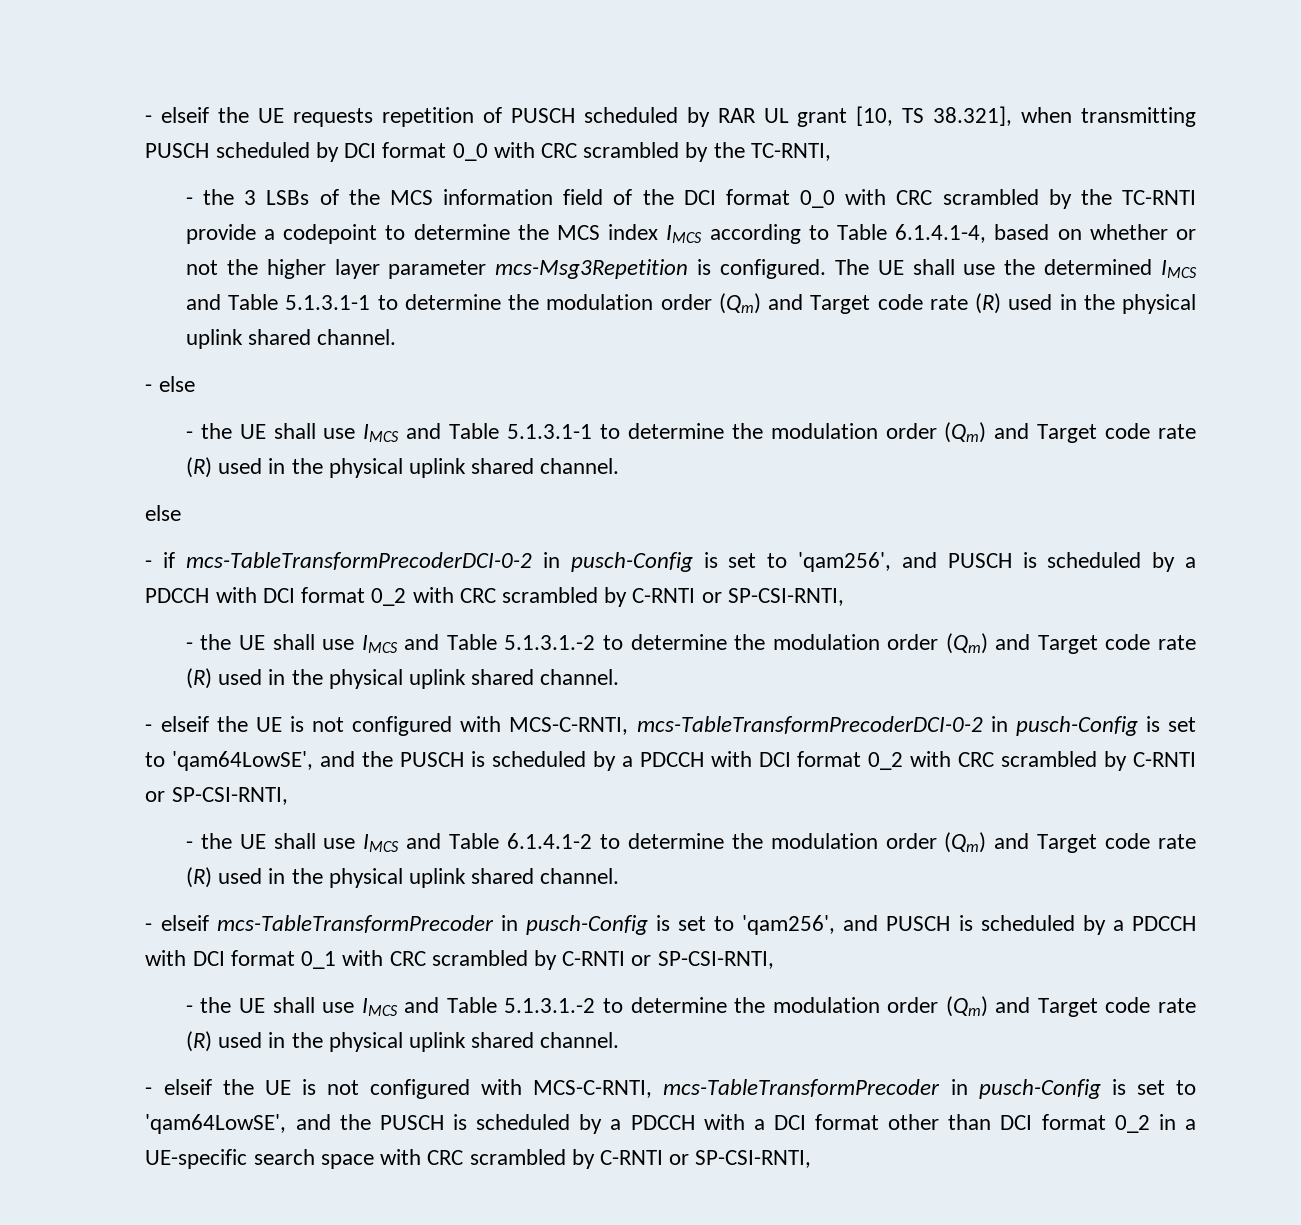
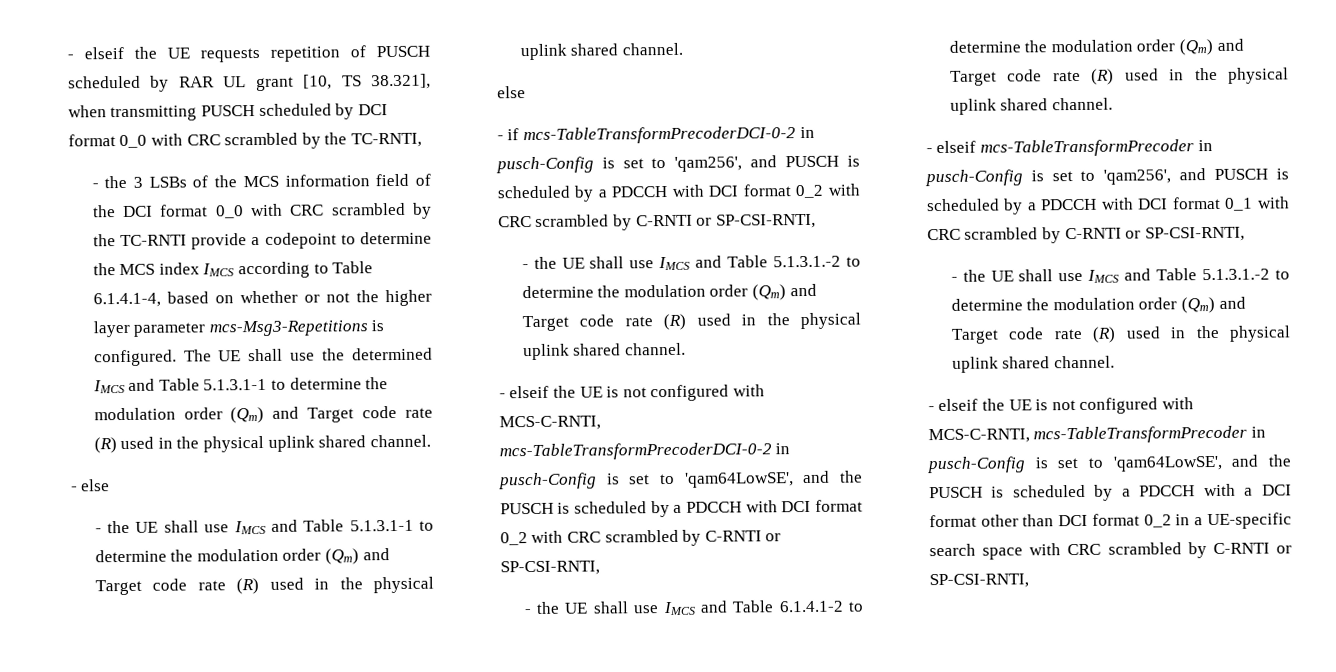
[495,259,689,279] mcs-Msg3Repetition -> [208,320,368,337] mcs-Msg3-Repetitions

